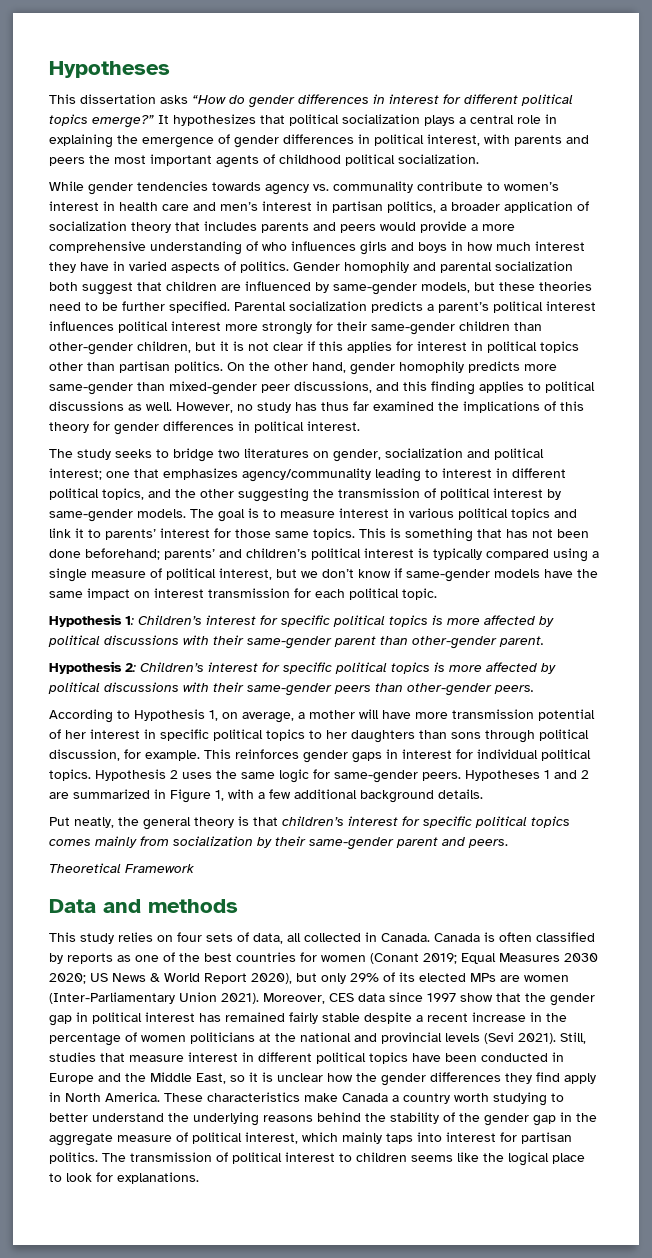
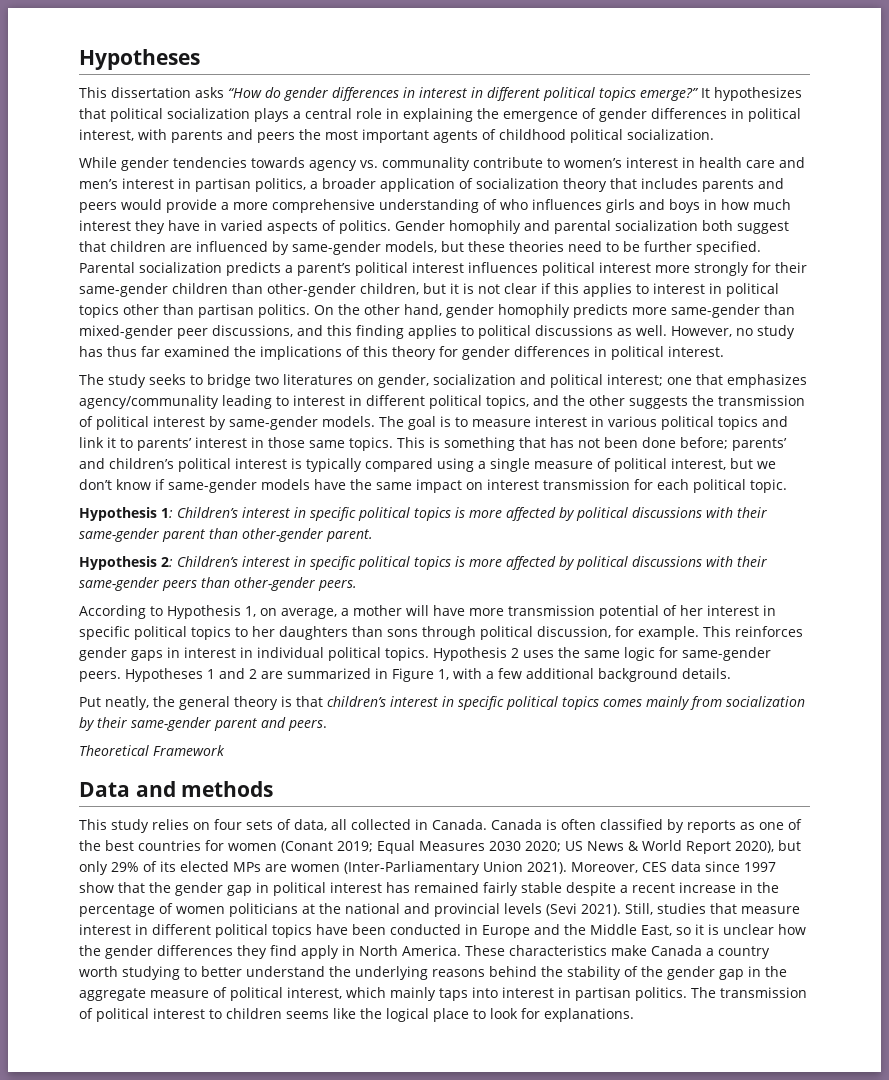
[443,94,461,104] for -> [471,87,483,98] in
[396,341,413,351] for -> [636,284,649,294] to
[238,488,309,502] suggesting -> [629,396,688,409] suggests
[214,528,231,538] for -> [251,437,264,448] in
[85,548,160,560] beforehand; -> [680,437,728,449] before;
[260,615,278,625] for -> [294,507,306,518] in
[262,662,280,672] for -> [294,556,306,567] in
[456,749,473,759] for -> [240,647,253,658] in
[402,816,420,826] for -> [442,696,454,707] in
[500,1132,517,1142] for -> [558,987,571,998] in

